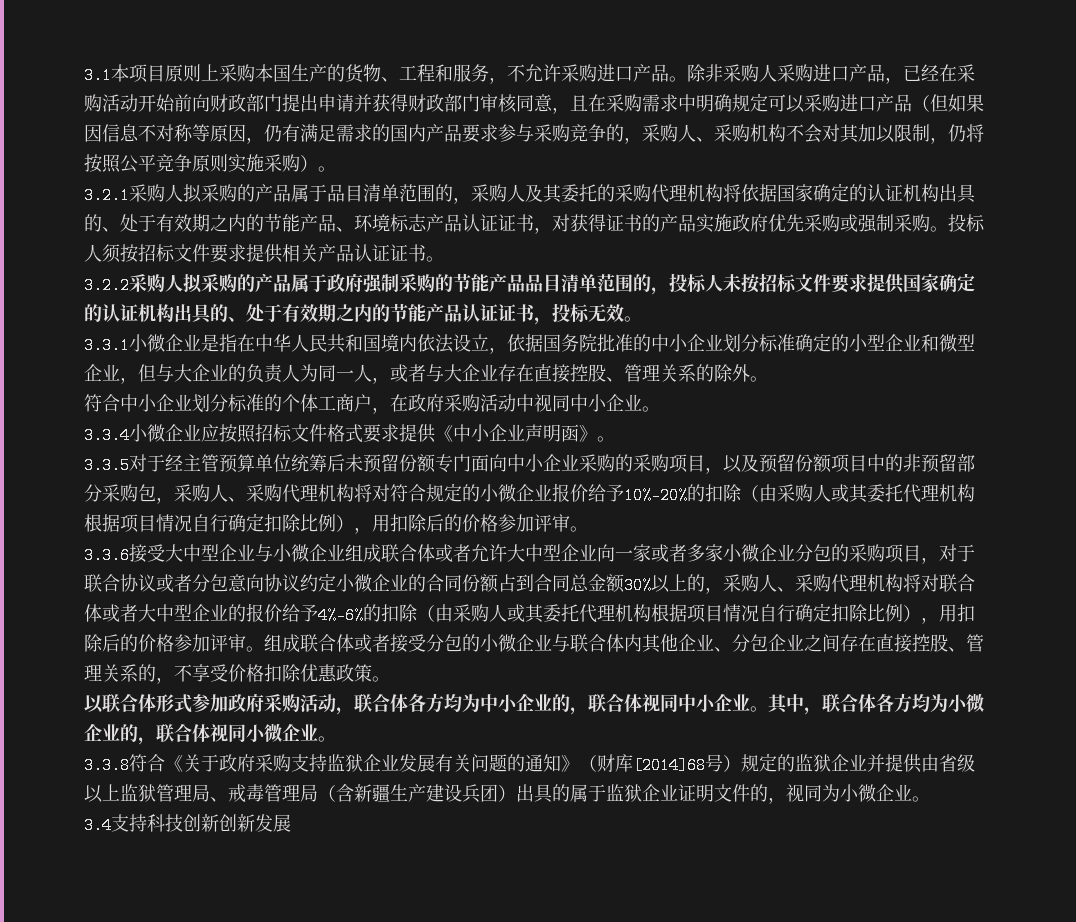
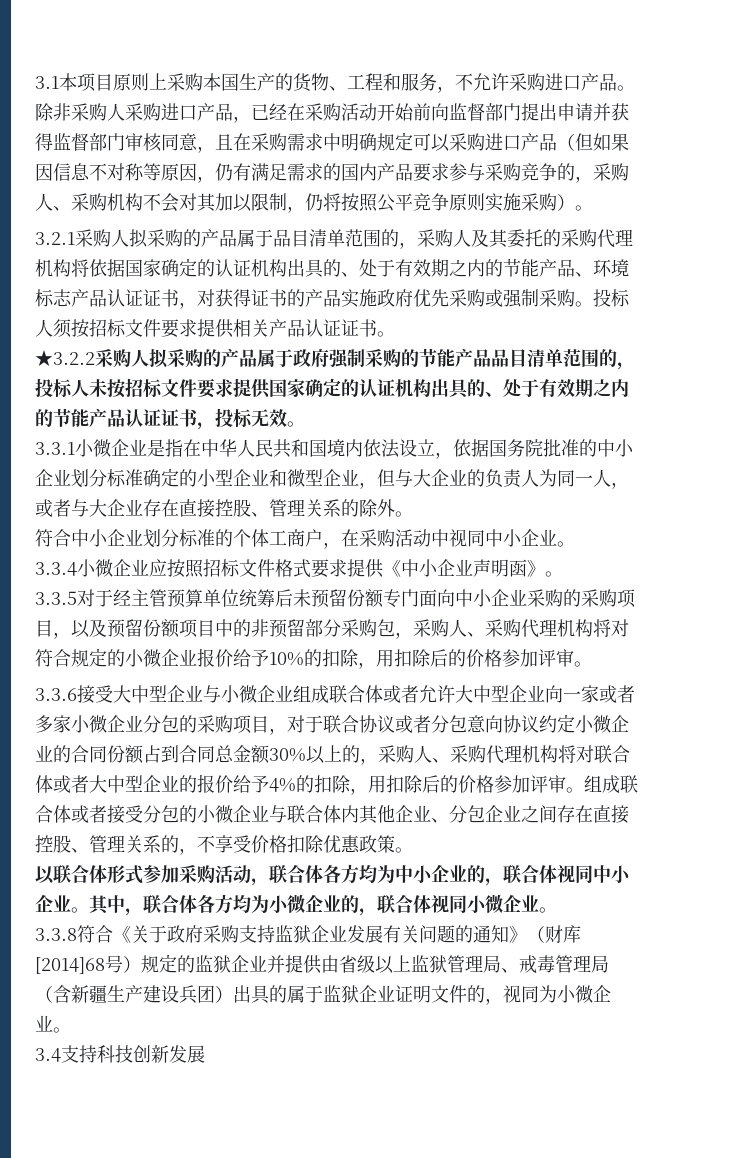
[210,94,246,112] 财政 -> [449,103,485,121] 监督
[408,94,444,112] 财政 -> [53,133,89,151] 监督
[84,277,130,294] 3.2.2 -> [35,350,95,366] ★3.2.2
[408,394,444,412] 政府 -> (359, 538) none
[624,484,975,504] [84,513,354,533] 10%-20%的扣除（由采购人或其委托代理机构根据项目情况自行确定扣除比例） -> [269,649,359,667] 10%的扣除
[318,603,921,624] 4%-6%的扣除（由采购人或其委托代理机构根据项目情况自行确定扣除比例） -> [269,775,351,793] 4%的扣除
[228,694,264,712] 政府 -> (179, 874) none
[219,814,255,832] 创新 -> (169, 1054) none

